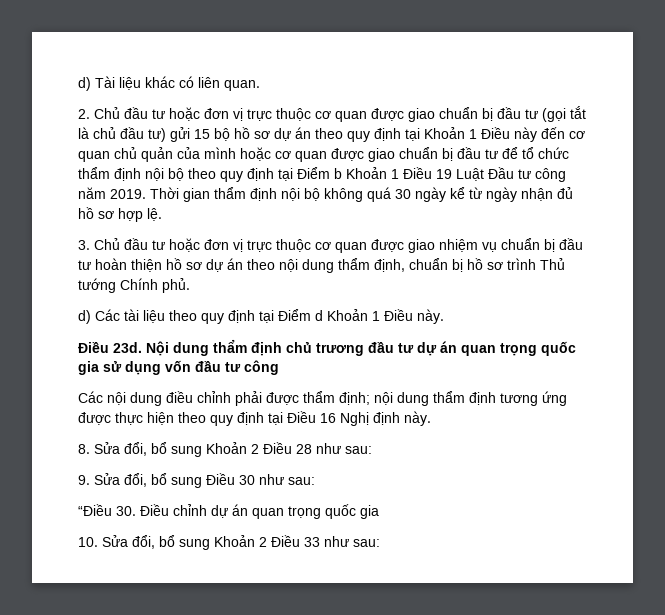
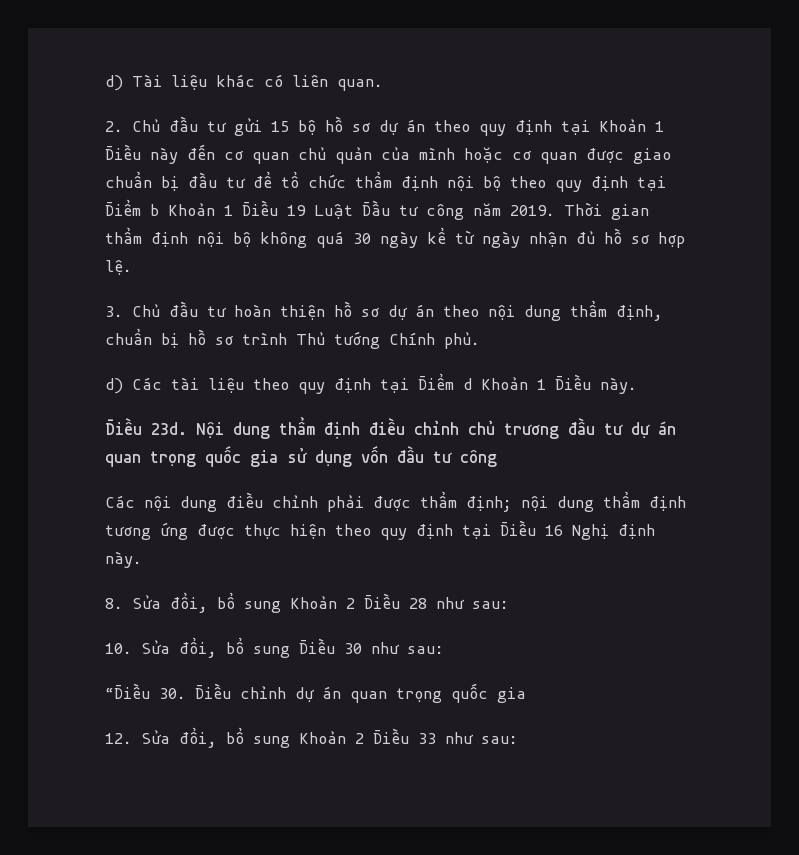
[169,106,586,122] [78,127,166,142] hoặc đơn vị trực thuộc cơ quan được giao chuẩn bị đầu tư (gọi tắt là chủ đầu tư) -> (227, 126) none
[169,238,583,253] [78,260,91,270] hoặc đơn vị trực thuộc cơ quan được giao nhiệm vụ chuẩn bị đầu tư -> (227, 311) none
(282, 349) none -> [369,418,459,435] điều chỉnh
[78,475,90,485] 9. -> [105,643,132,654] 10.
[78,537,98,547] 10. -> [105,733,132,744] 12.

